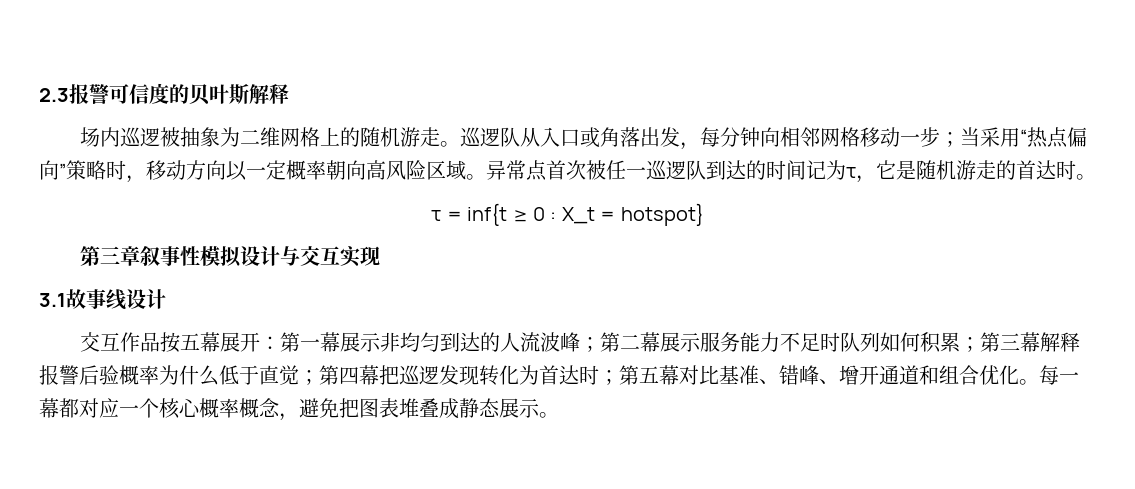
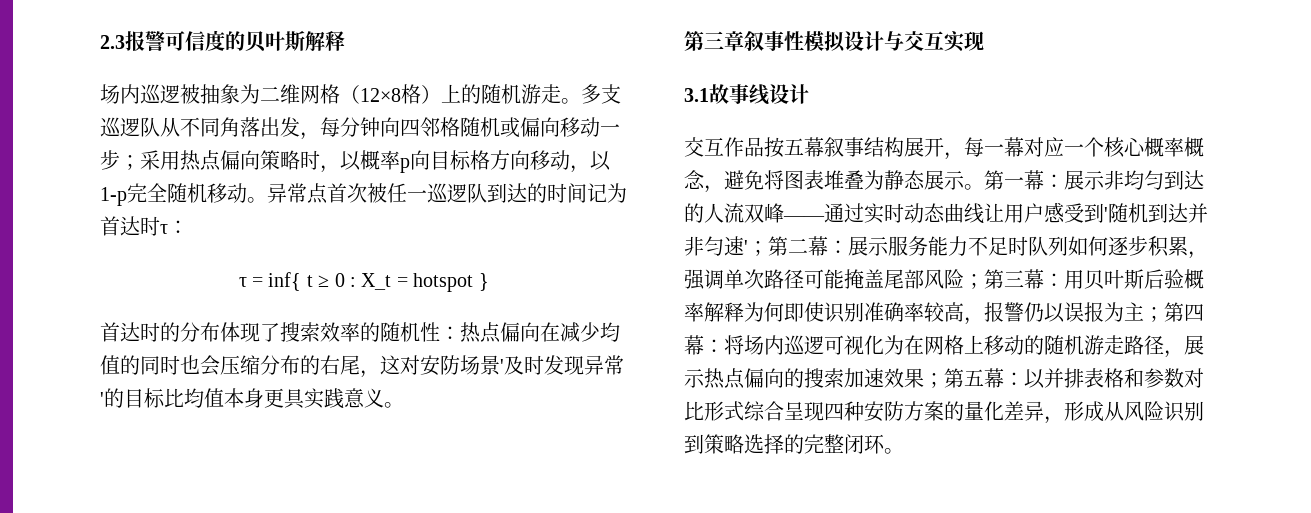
(321, 137) none -> [340,84,441,104] （12×8格）
(461, 144) none -> [581,84,621,104] 多支
[540,127,601,148] 入口或 -> [180,117,220,137] 不同
[780,127,1088,148] [39,160,66,180] 相邻网格移动一步；当采用“热点偏向” -> [400,117,620,138] [100,150,260,171] 四邻格随机或偏向移动一步；采用热点偏向
[146,160,466,181] 移动方向以一定概率朝向高风险区域 -> [340,150,611,173] [100,183,247,206] 以概率p向目标格方向移动，以1-p完全随机移动
[846,160,1096,183] τ，它是随机游走的首达时。 -> [100,216,188,236] 首达时τ：
[467,203,508,226] inf{t -> [268,272,313,291] inf{ t
[620,203,704,226] hotspot} -> [413,273,489,292] [100,322,620,343] [100,355,624,378] [100,388,404,409] hotspot } // 首达时的分布体现了搜索效率的随机性：热点偏向在减少均值的同时也会压缩分布的右尾，这对安防场景'及时发现异常'的目标比均值本身更具实践意义。
[220,332,341,352] 展开：第一幕 -> [824,137,1204,160] [684,170,1064,193] 叙事结构展开，每一幕对应一个核心概率概念，避免将图表堆叠为静态展示。第一幕：
[540,332,581,352] 波峰 -> [744,202,1208,224] [684,236,748,256] 双峰——通过实时动态曲线让用户感受到'随机到达并非匀速'
(661, 342) none -> [828,240,848,254] ：
[920,332,1081,353] [39,365,1079,386] [39,398,540,421] 积累；第三幕解释报警后验概率为什么低于直觉；第四幕把巡逻发现转化为首达时；第五幕对比基准、错峰、增开通道和组合优化。每一幕都对应一个核心概率概念，避免把图表堆叠成静态展示 -> [1108,236,1208,259] [684,269,1204,290] [684,302,1204,325] [684,335,1204,358] [684,368,1204,389] [684,401,1204,424] [684,434,885,454] 逐步积累，强调单次路径可能掩盖尾部风险；第三幕：用贝叶斯后验概率解释为何即使识别准确率较高，报警仍以误报为主；第四幕：将场内巡逻可视化为在网格上移动的随机游走路径，展示热点偏向的搜索加速效果；第五幕：以并排表格和参数对比形式综合呈现四种安防方案的量化差异，形成从风险识别到策略选择的完整闭环

